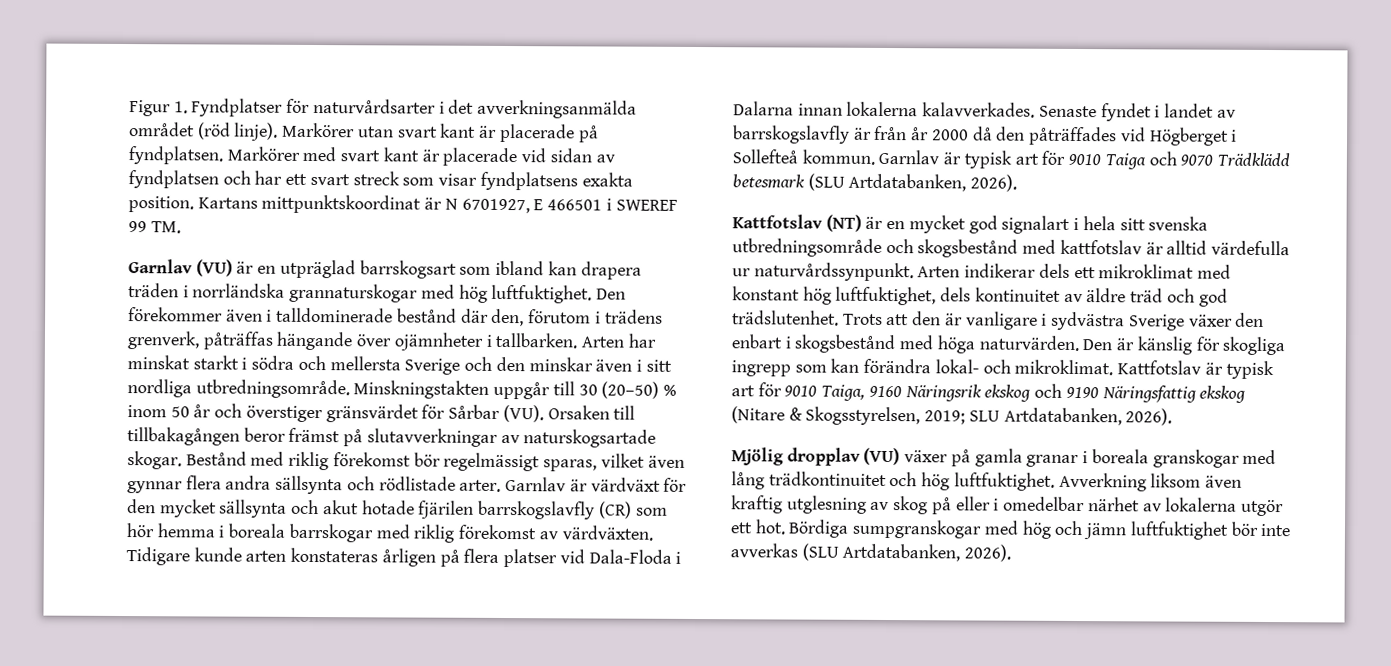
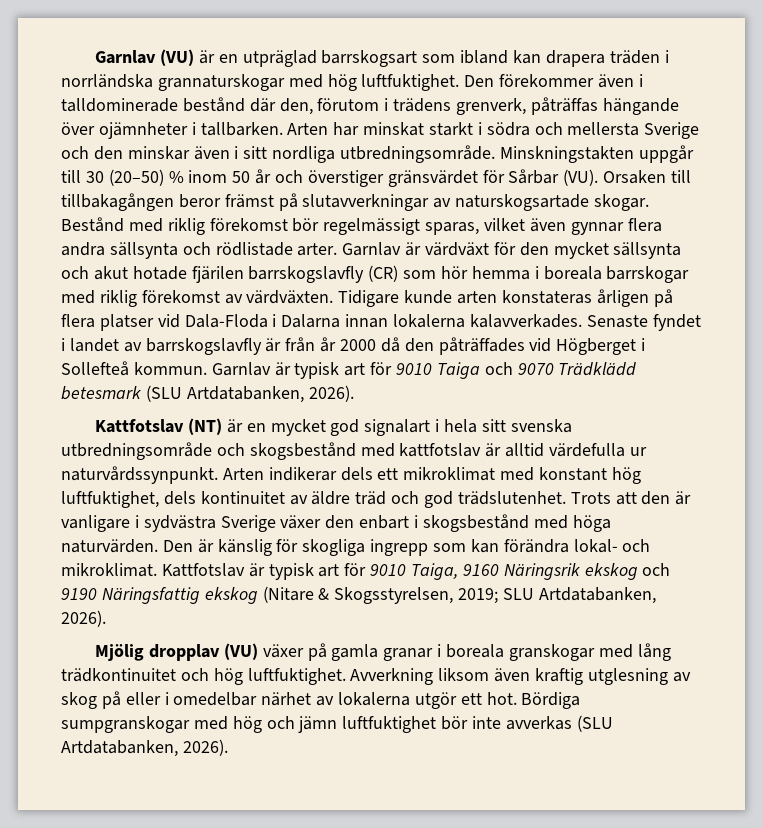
[129,98,638,119] [129,122,599,143] [128,146,615,167] [128,170,633,191] [128,194,678,214] [128,221,181,234] Figur 1. Fyndplatser för naturvårdsarter i det avverkningsanmälda området (röd linje). Markörer utan svart kant är placerade på fyndplatsen. Markörer med svart kant är placerade vid sidan av fyndplatsen och har ett svart streck som visar fyndplatsens exakta position. Kartans mittpunktskoordinat är N 6701927, E 466501 i SWEREF 99 TM. // -> (95, 57) none

